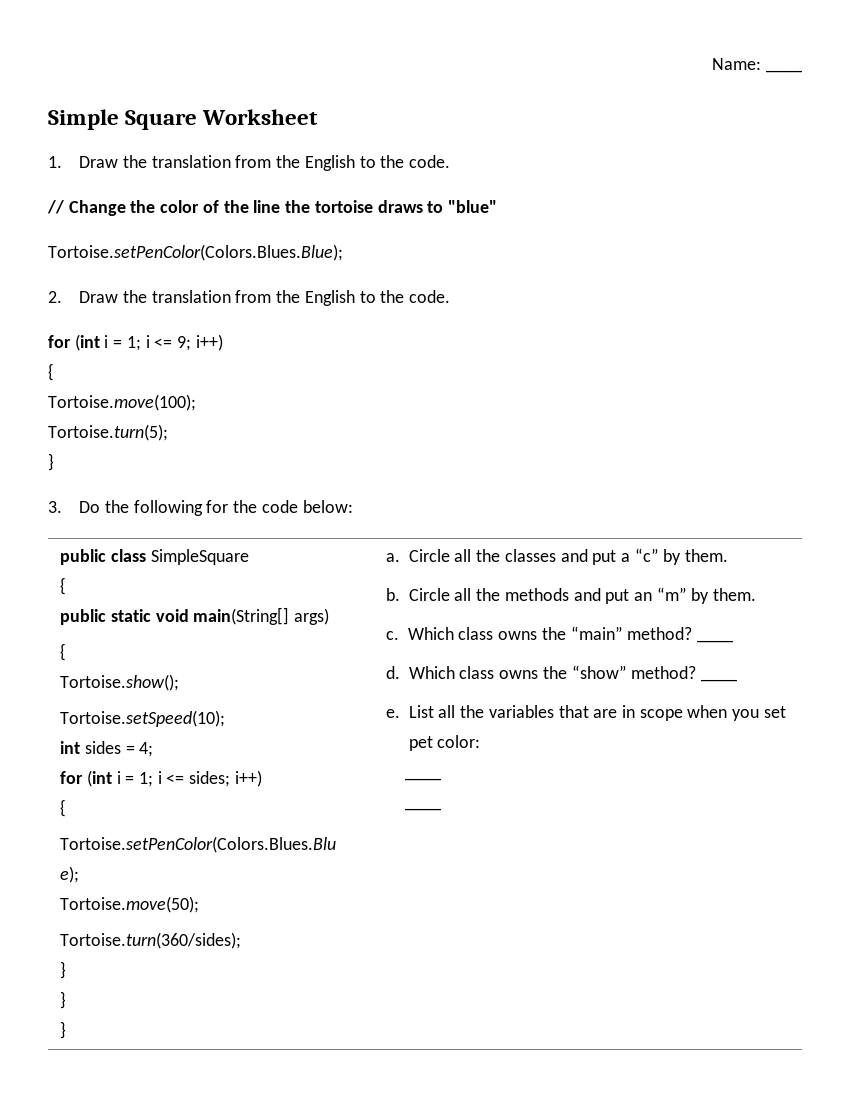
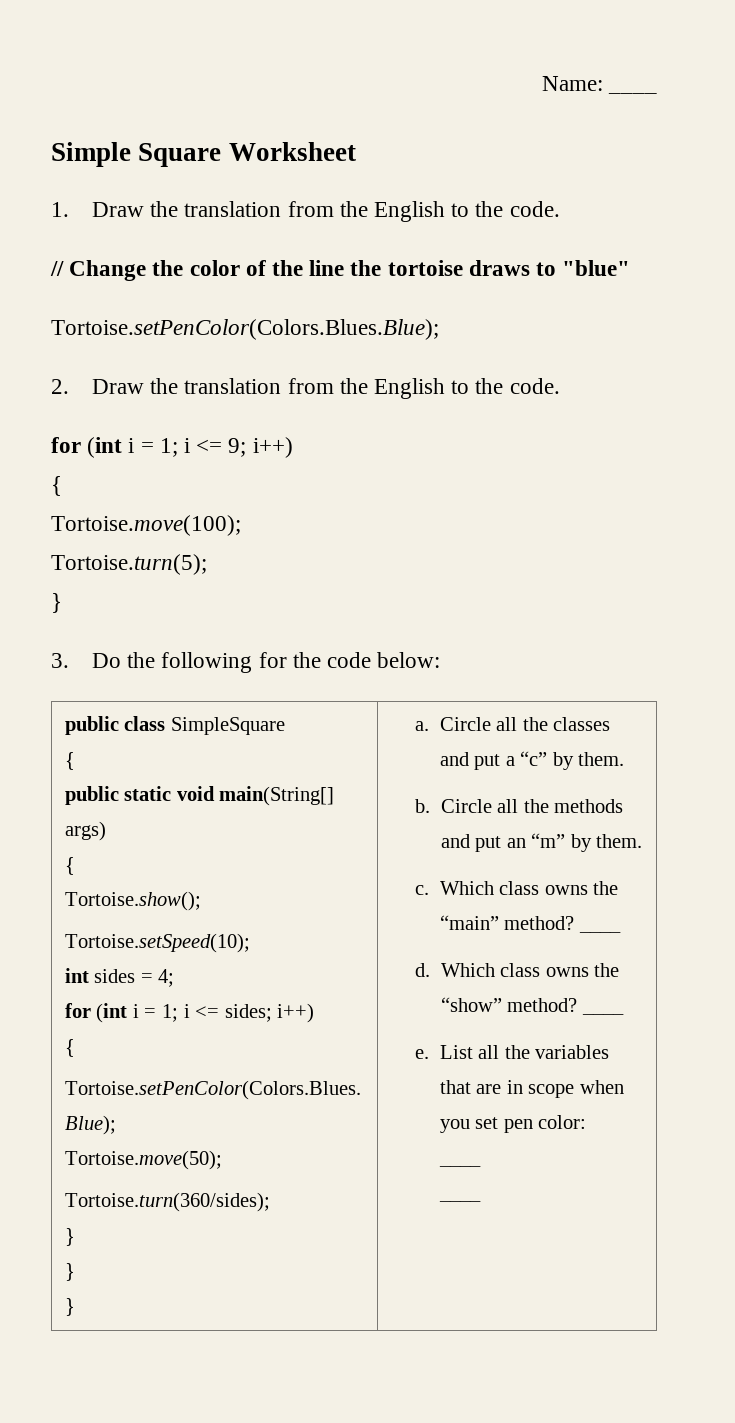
[408,736,433,751] pet -> [503,1119,533,1133] pen

